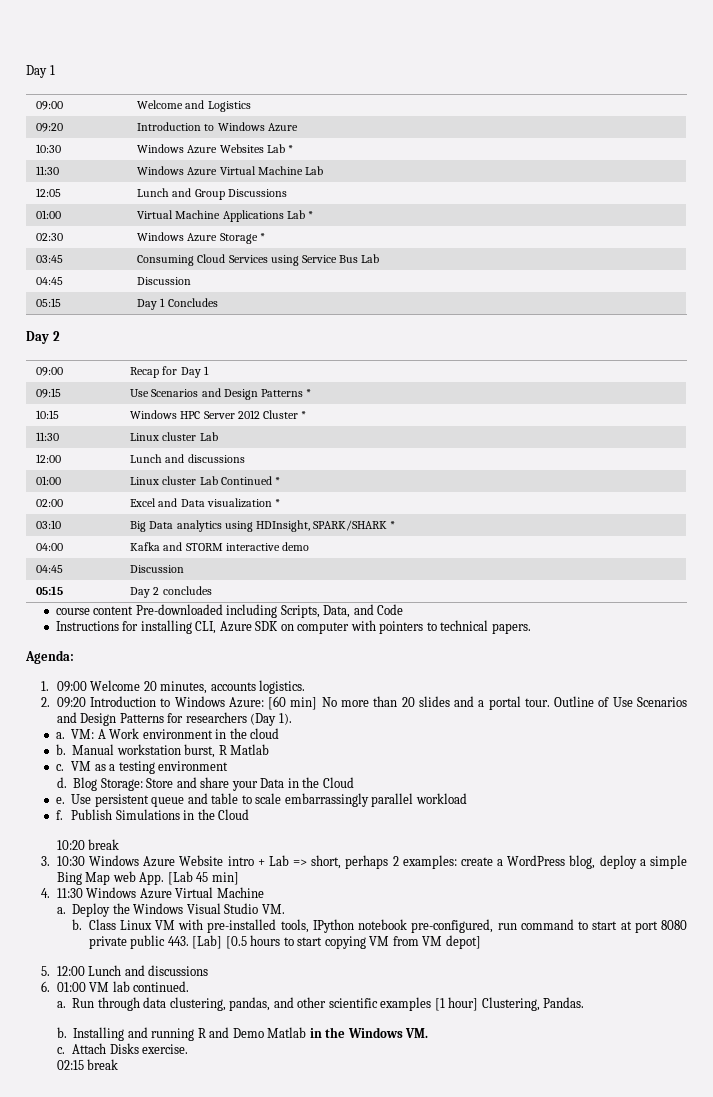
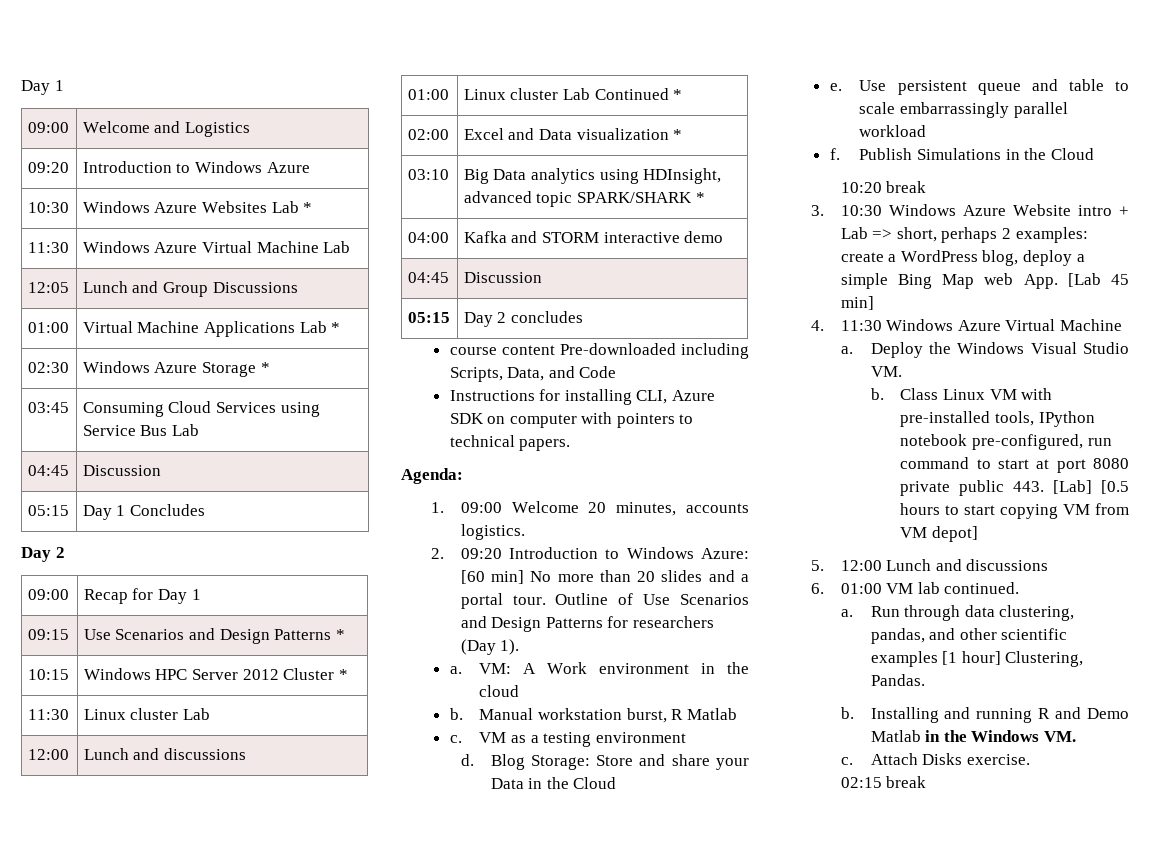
(310, 526) none -> [463,191,573,207] advanced topic

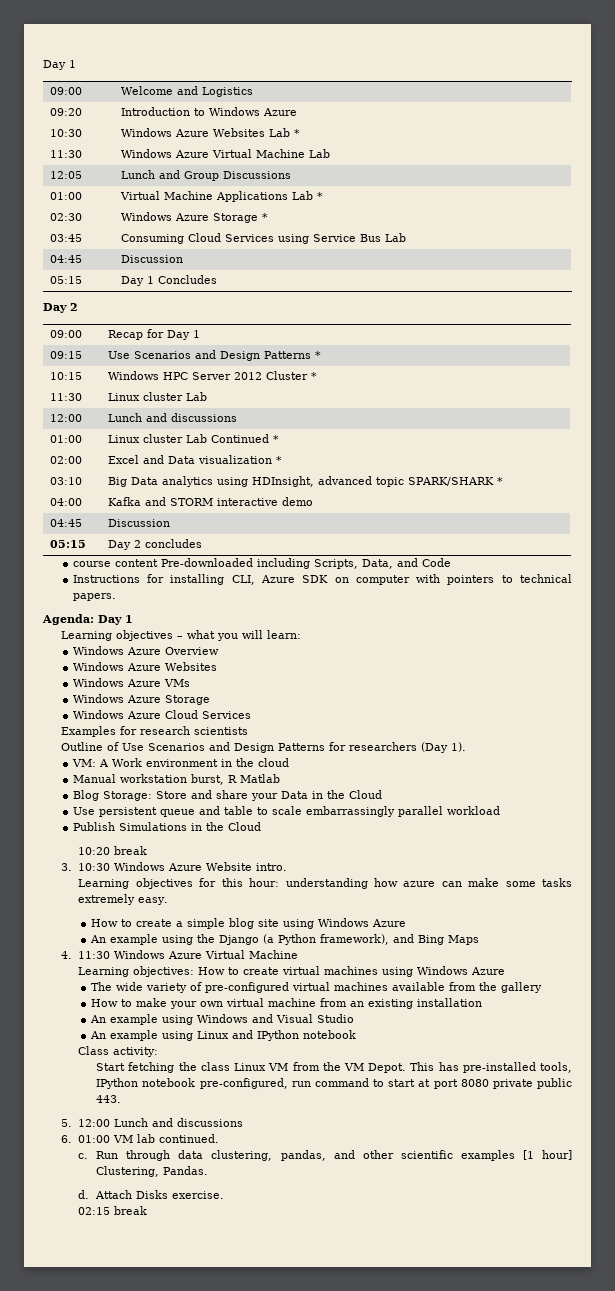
[430,501,749,516] [460,524,525,540] [430,547,749,559] [460,570,749,584] [460,593,546,609] // 1. 09:00 Welcome 20 minutes, accounts logistics. // 2. 09:20 Introduction to Windows Azure: [60 min] No more than 20 slides and a portal tour. -> [98,615,133,625] [60,630,301,641] [72,646,219,655] [72,662,217,671] [72,678,190,687] [72,694,210,705] [72,710,251,719] [60,726,248,737] Day 1 // Learning objectives – what you will learn: // Windows Azure Overview // Windows Azure Websites // Windows Azure VMs // Windows Azure Storage // Windows Azure Cloud Services // Examples for research scientists //
[449,666,462,674] a. -> (466, 747) none
[449,708,463,720] b. -> (289, 762) none
[449,732,686,747] [460,754,474,766] c. VM as a testing environment // d. -> (280, 778) none
[829,83,842,91] e. -> (382, 794) none
[829,148,840,160] f. -> (500, 810) none
[1077,205,1129,216] [840,227,1088,243] [840,250,1085,266] [840,273,1129,289] [840,296,874,310] intro + Lab => short, perhaps 2 examples: create a WordPress blog, deploy a simple Bing Map web App. [Lab 45 min] -> [256,863,288,871] [78,878,572,889] [78,894,169,905] [90,918,406,929] [89,934,479,945] intro. // Learning objectives for this hour: understanding how azure can make some tasks extremely easy. // How to create a simple blog site using Windows Azure // An example using the Django (a Python framework), and Bing Maps
[840,342,1129,358] [870,366,902,377] [870,388,1053,400] a. Deploy the Windows Visual Studio VM. // b. Class Linux VM with -> [78,966,506,977] [90,982,542,993] [90,998,482,1009] [89,1014,354,1025] [89,1030,356,1041] [78,1046,159,1057] [96,1062,459,1073] Learning objectives: How to create virtual machines using Windows Azure // The wide variety of pre-configured virtual machines available from the gallery // How to make your own virtual machine from an existing installation // An example using Windows and Visual Studio // An example using Linux and IPython notebook // Class activity: // Start fetching the class Linux VM from the VM Depot. This has
[1053,480,1129,494] [900,503,1129,519] [900,526,978,542] [Lab] [0.5 hours to start copying VM from VM depot] -> (122, 1099) none
[840,609,853,617] a. -> [78,1153,89,1159] c.
[840,707,1129,723] [870,730,1076,742] [840,757,853,765] b. Installing and running R and Demo Matlab in the Windows VM. // c. -> [78,1190,90,1199] d.

